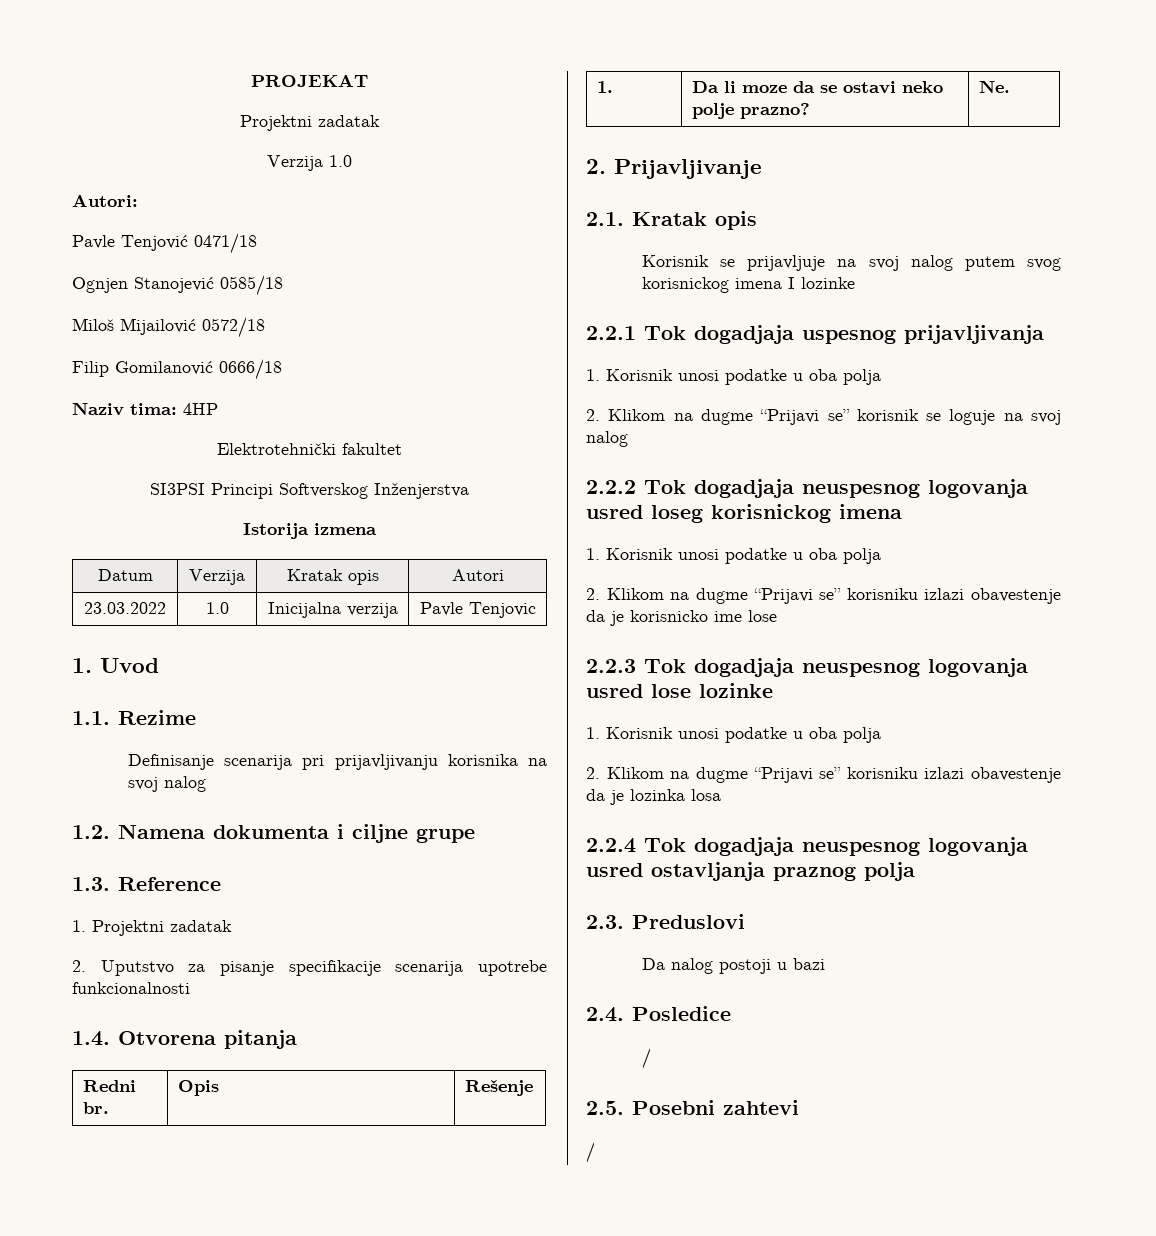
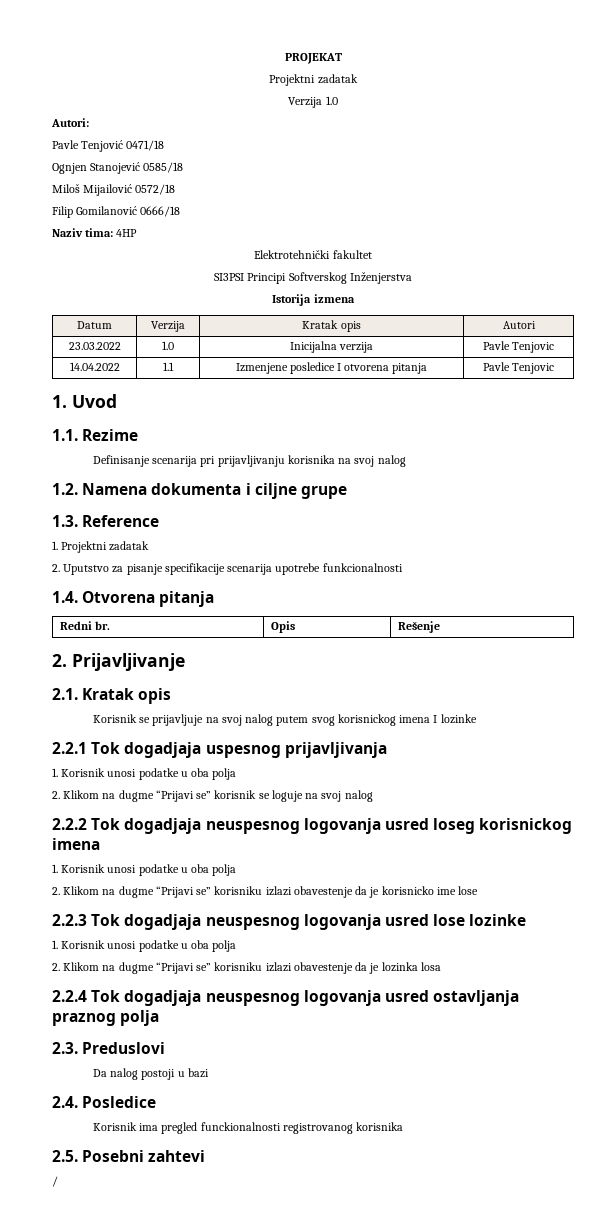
(536, 610) none -> [69,362,120,371] [163,362,174,371] [235,362,428,374] [482,362,555,374] // 14.04.2022 | 1.1 | Izmenjene posledice I otvorena pitanja | Pavle Tenjovic
[597,81,614,93] [692,81,944,94] [692,103,811,119] [979,80,1011,93] // 1. | Da li moze da se ostavi neko polje prazno? | Ne. -> (440, 627) none
[642,1048,652,1069] / -> [92,1122,404,1134] Korisnik ima pregled funckionalnosti registrovanog korisnika

